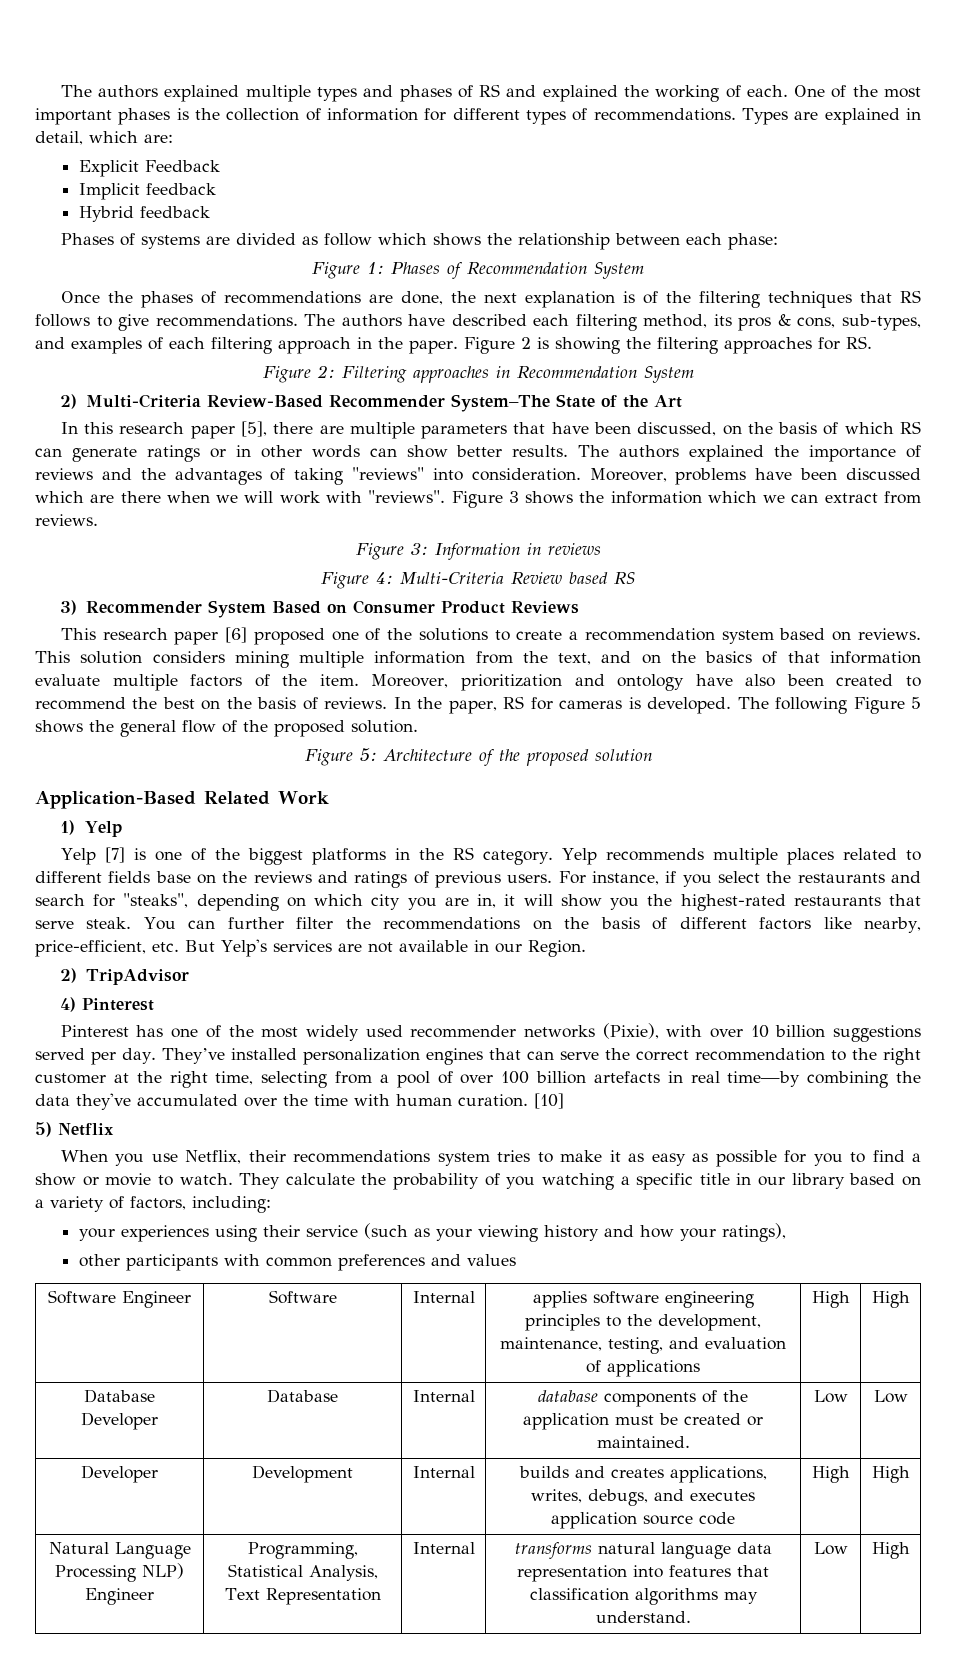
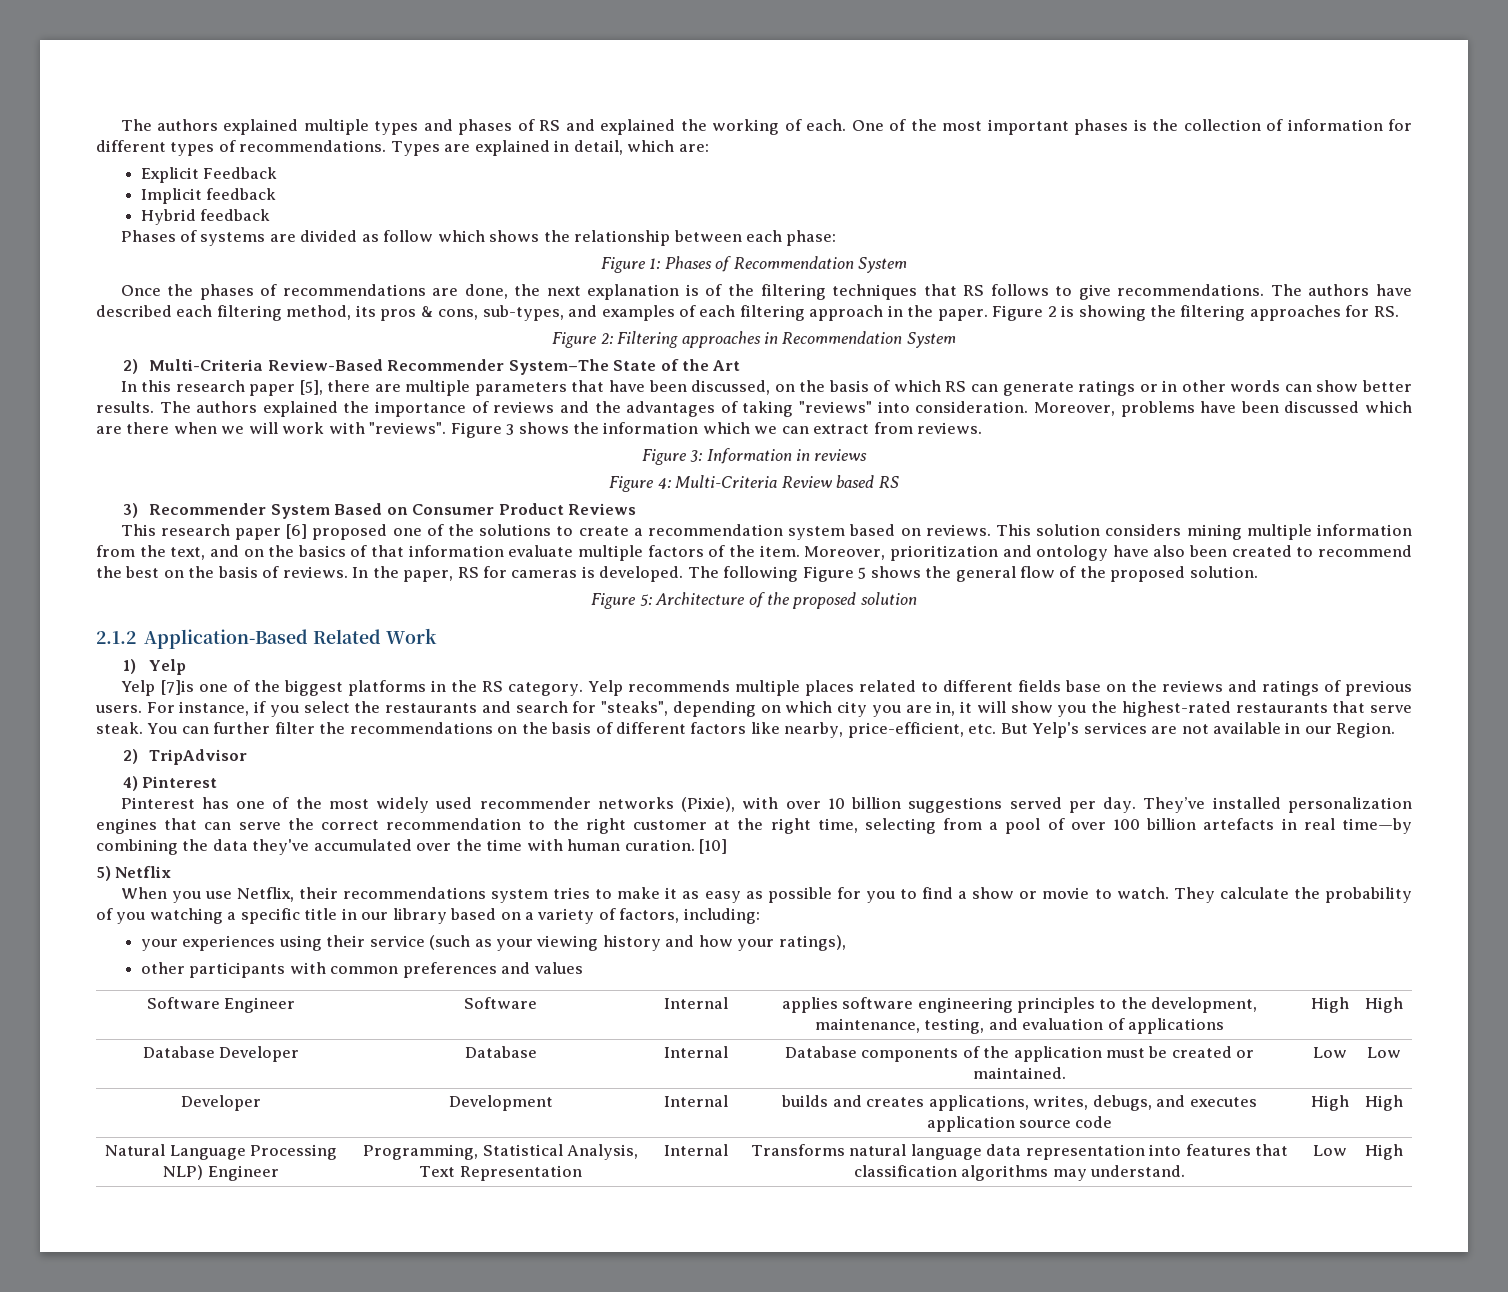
(652, 755) none -> [96,631,136,644] 2.1.2
[104,847,146,863] [7] is -> [160,680,194,695] [7]is
[538,1390,598,1402] database -> [784,1046,857,1058] Database
[514,1542,592,1559] transforms -> [750,1144,845,1156] Transforms

